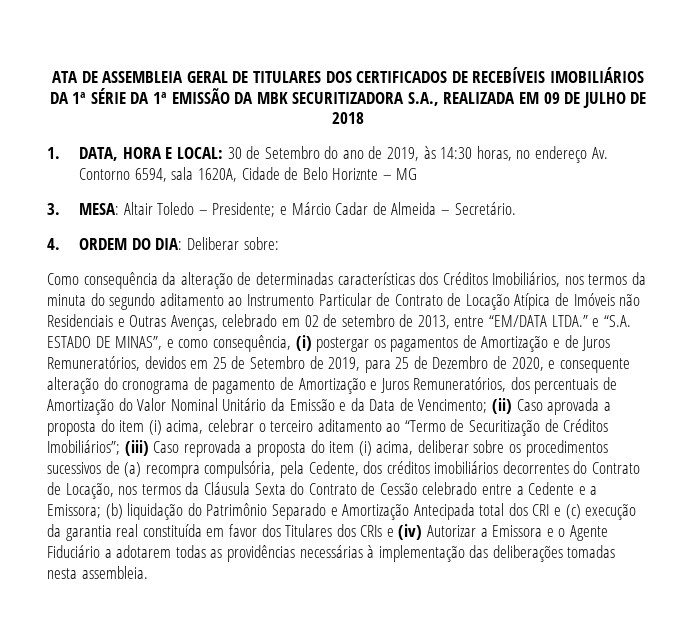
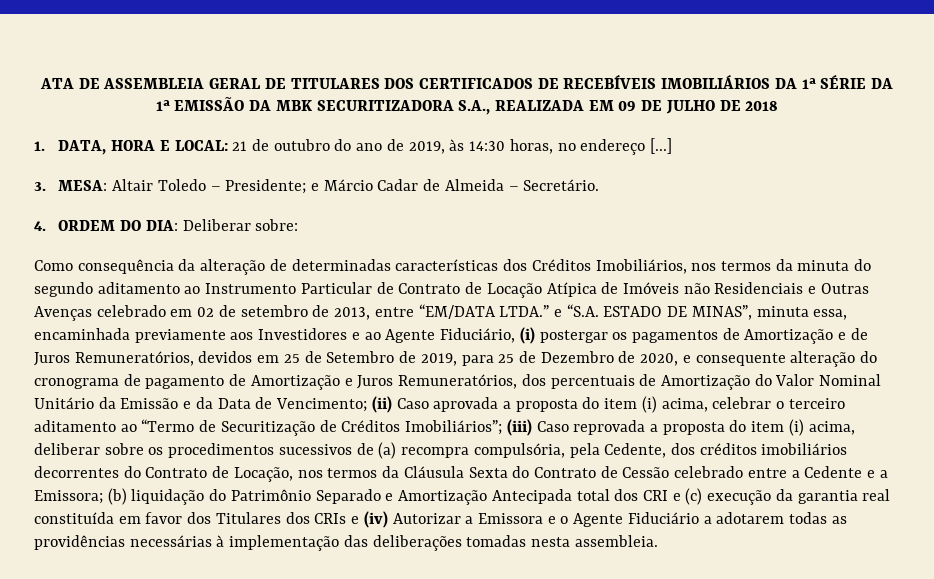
[227,146,320,159] 30 de Setembro -> [232,139,330,151] 21 de outubro
[591,147,608,159] [79,167,418,182] Av. Contorno 6594, sala 1620A, Cidade de Belo Horiznte – MG -> [650,138,673,154] [...]
[170,315,218,331] Avenças, -> [34,306,92,321] Avenças
[166,335,291,352] e como consequência, -> [756,306,848,320] [34,328,516,343] minuta essa, encaminhada previamente aos Investidores e ao Agente Fiduciário,

